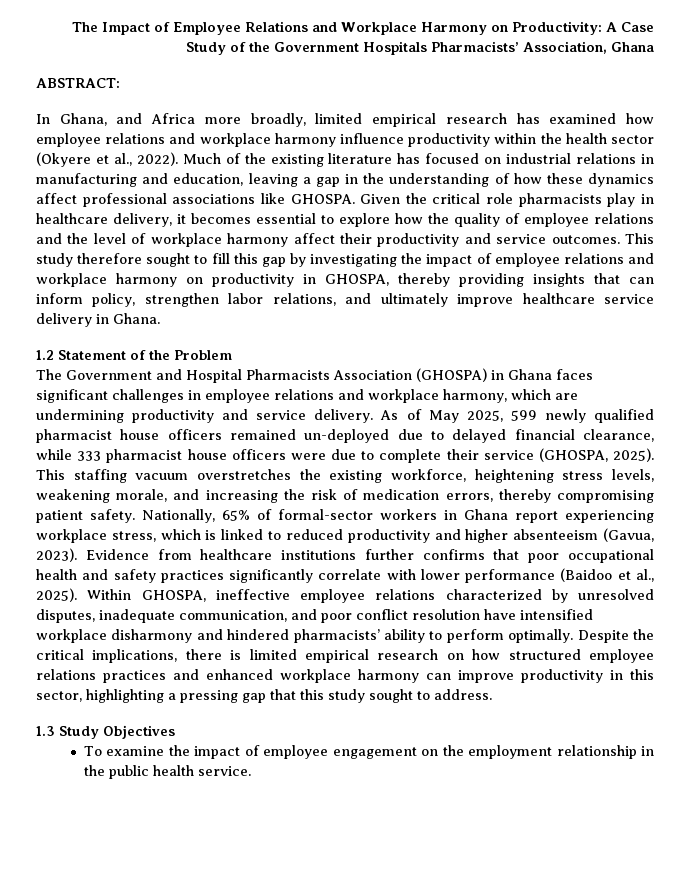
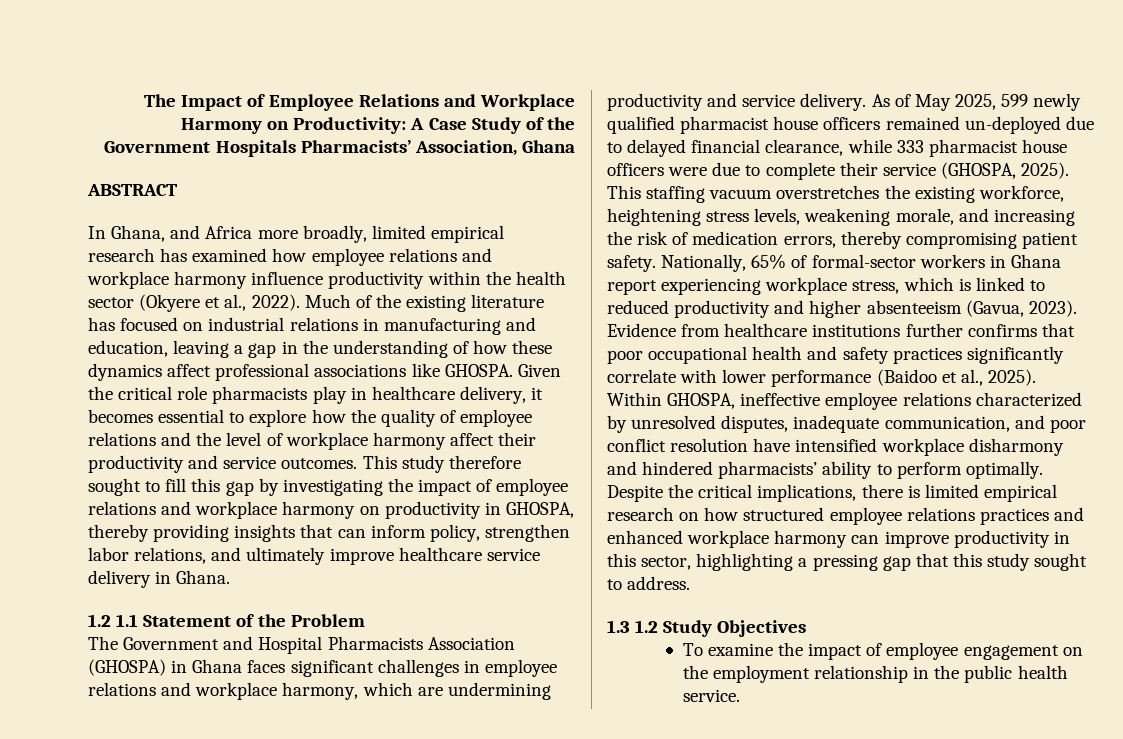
[36,78,120,88] ABSTRACT: -> [87,184,177,196] ABSTRACT
(54, 355) none -> [116,614,139,627] 1.1
(55, 731) none -> [635,620,659,633] 1.2

